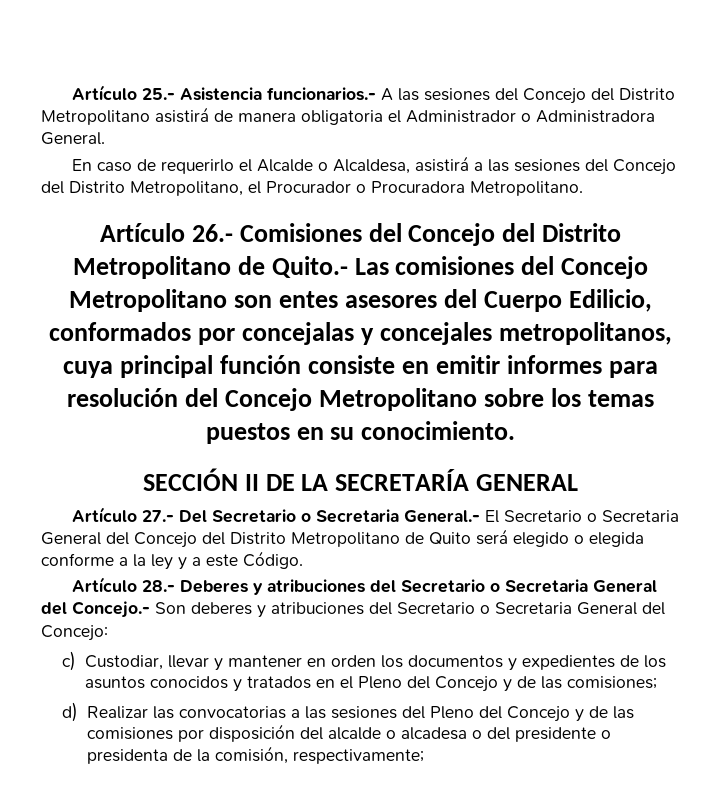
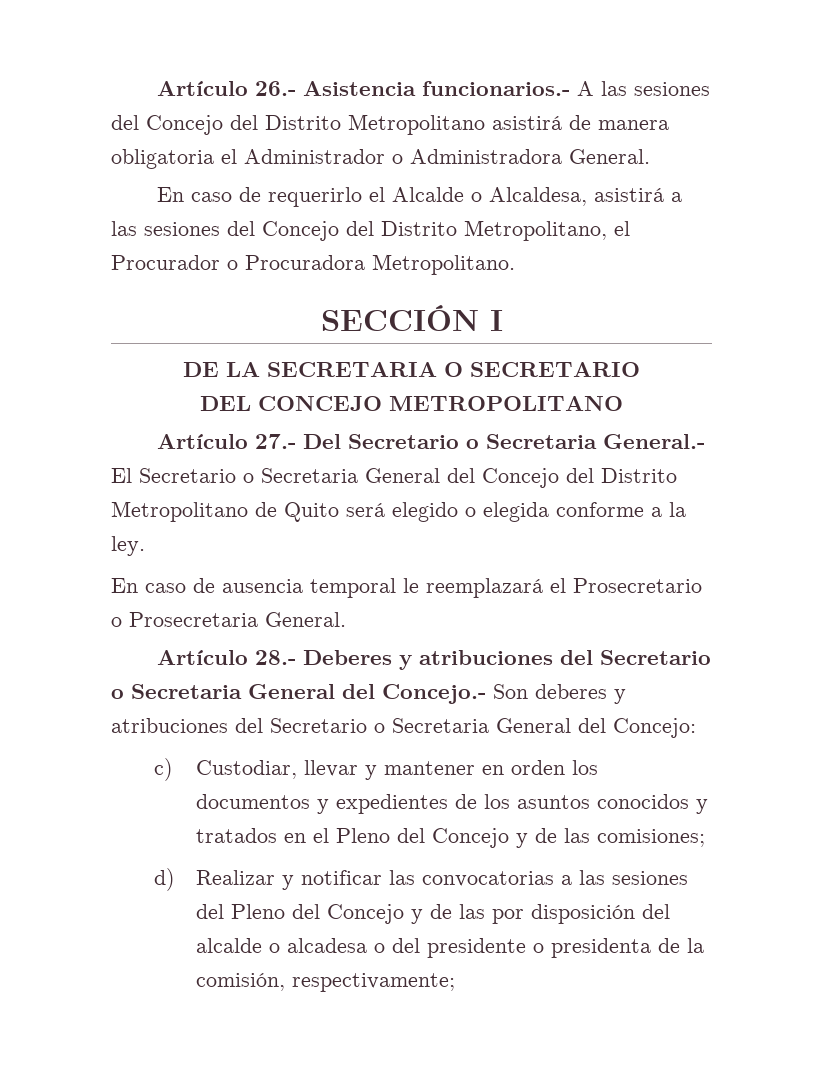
[71,85,175,100] Artículo 25.- -> [157,81,297,96] Artículo 26.-
[99,223,622,246] [72,256,649,279] [69,289,652,312] [49,322,672,345] [63,355,658,378] [67,388,654,411] [205,421,516,444] [142,468,579,491] Artículo 26.- Comisiones del Concejo del Distrito Metropolitano de Quito.- Las comisiones del Concejo Metropolitano son entes asesores del Cuerpo Edilicio, conformados por concejalas y concejales metropolitanos, cuya principal función consiste en emitir informes para resolución del Concejo Metropolitano sobre los temas puestos en su conocimiento. // SECCIÓN II DE LA SECRETARÍA GENERAL -> [320,305,503,331] [183,362,640,377] [200,396,623,411] SECCIÓN I // DE LA SECRETARIA O SECRETARIO // DEL CONCEJO METROPOLITANO
[151,551,303,570] ley y a este Código. -> [111,536,145,556] [111,578,702,598] [111,612,346,627] ley. // En caso de ausencia temporal le reemplazará el Prosecretario o Prosecretaria General.
(148, 712) none -> [282,870,383,890] y notificar
[86,727,173,740] comisiones -> (486, 911) none

